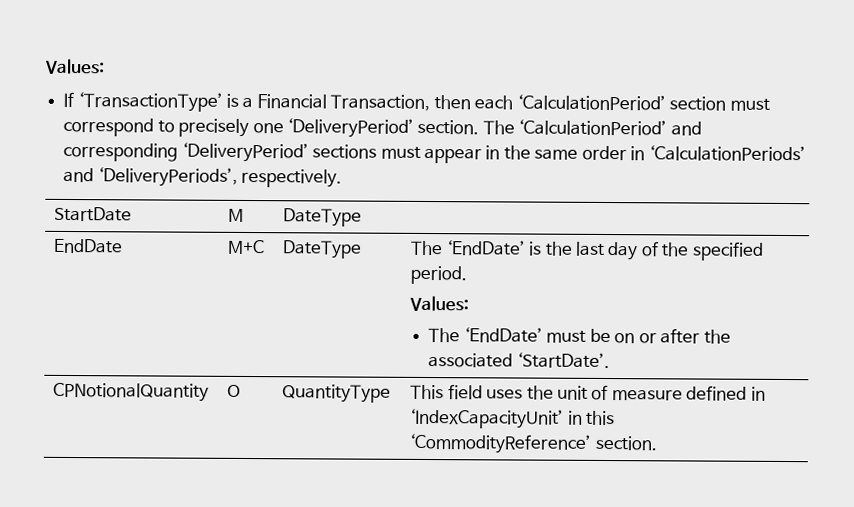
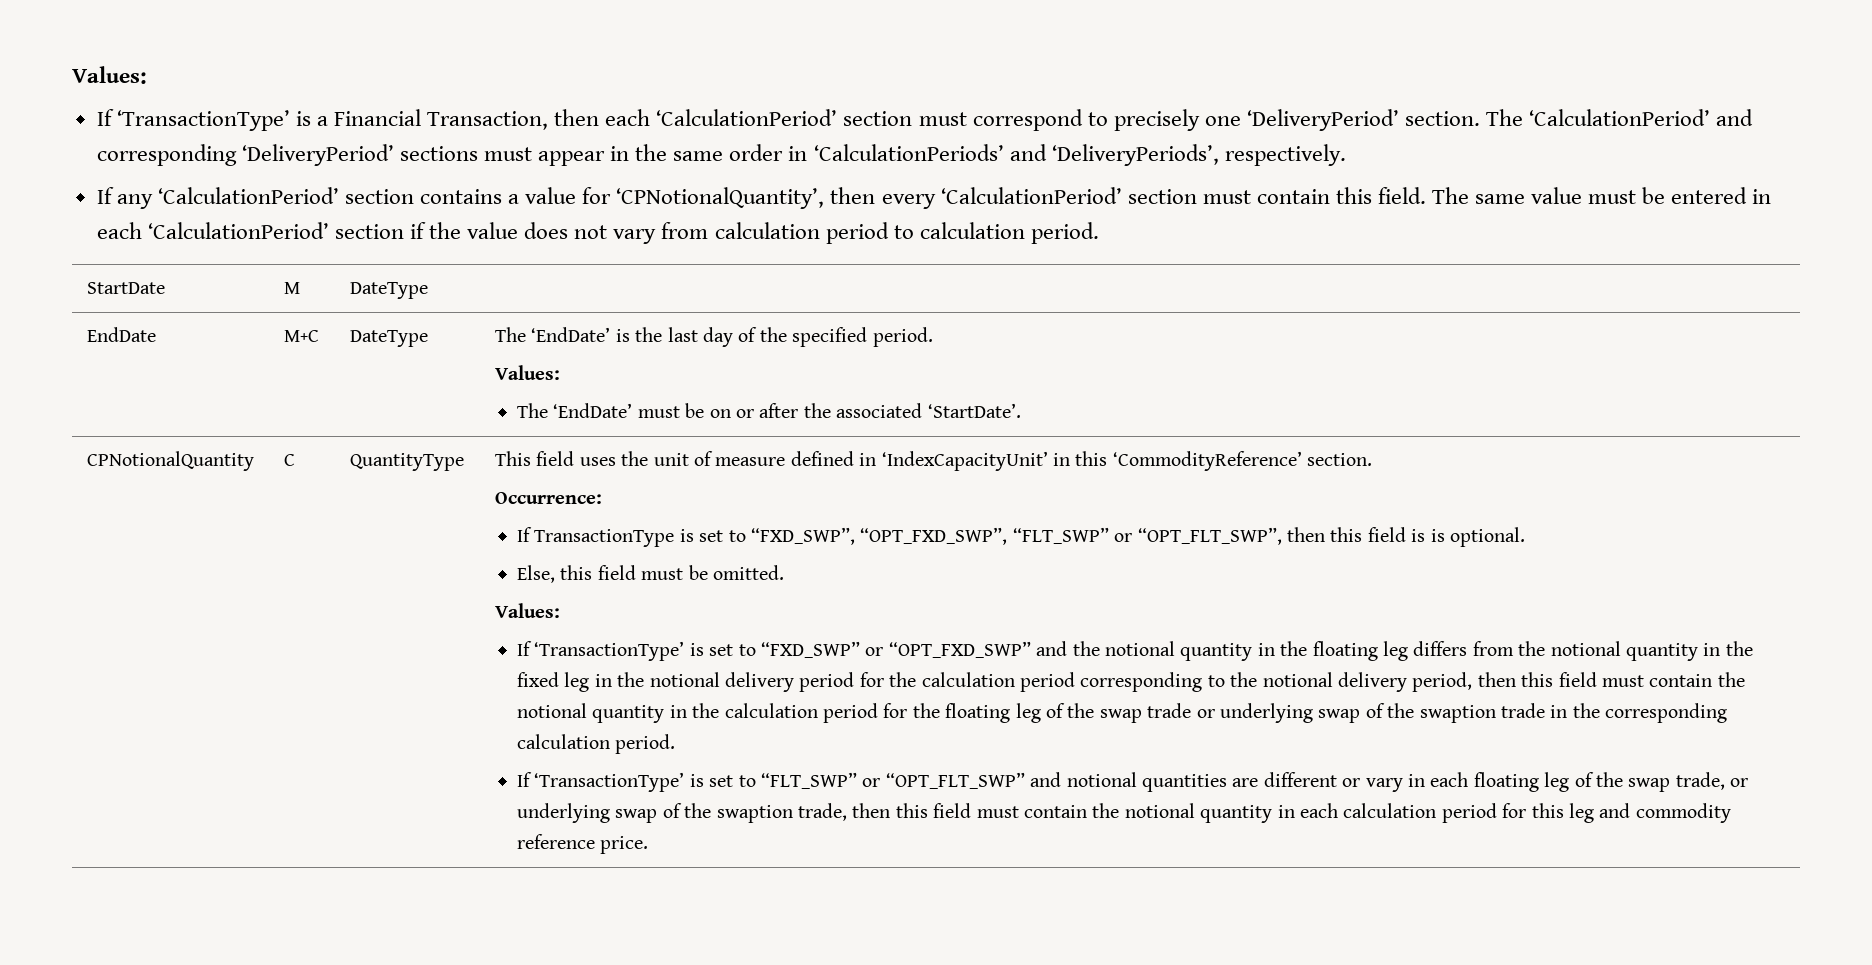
(343, 178) none -> [96,187,1772,209] [96,222,1099,244] // If any ‘CalculationPeriod’ section contains a value for ‘CPNotionalQuantity’, then every ‘CalculationPeriod’ section must contain this field. The same value must be entered in each ‘CalculationPeriod’ section if the value does not vary from calculation period to calculation period.
[227,384,242,397] O -> [283,454,295,466] C
(657, 443) none -> [494,492,602,504] [516,527,1525,547] [516,565,784,583] [494,603,560,618] [516,641,1753,661] [516,672,1745,692] [516,703,1728,723] [516,734,676,754] [516,772,1749,792] [516,803,1731,823] [516,834,649,854] // Occurrence: // If TransactionType is set to “FXD_SWP”, “OPT_FXD_SWP”, “FLT_SWP” or “OPT_FLT_SWP”, then this field is is optional. // Else, this field must be omitted. // Values: // If ‘TransactionType’ is set to “FXD_SWP” or “OPT_FXD_SWP” and the notional quantity in the floating leg differs from the notional quantity in the fixed leg in the notional delivery period for the calculation period corresponding to the notional delivery period, then this field must contain the notional quantity in the calculation period for the floating leg of the swap trade or underlying swap of the swaption trade in the corresponding calculation period. // If ‘TransactionType’ is set to “FLT_SWP” or “OPT_FLT_SWP” and notional quantities are different or vary in each floating leg of the swap trade, or underlying swap of the swaption trade, then this field must contain the notional quantity in each calculation period for this leg and commodity reference price.

